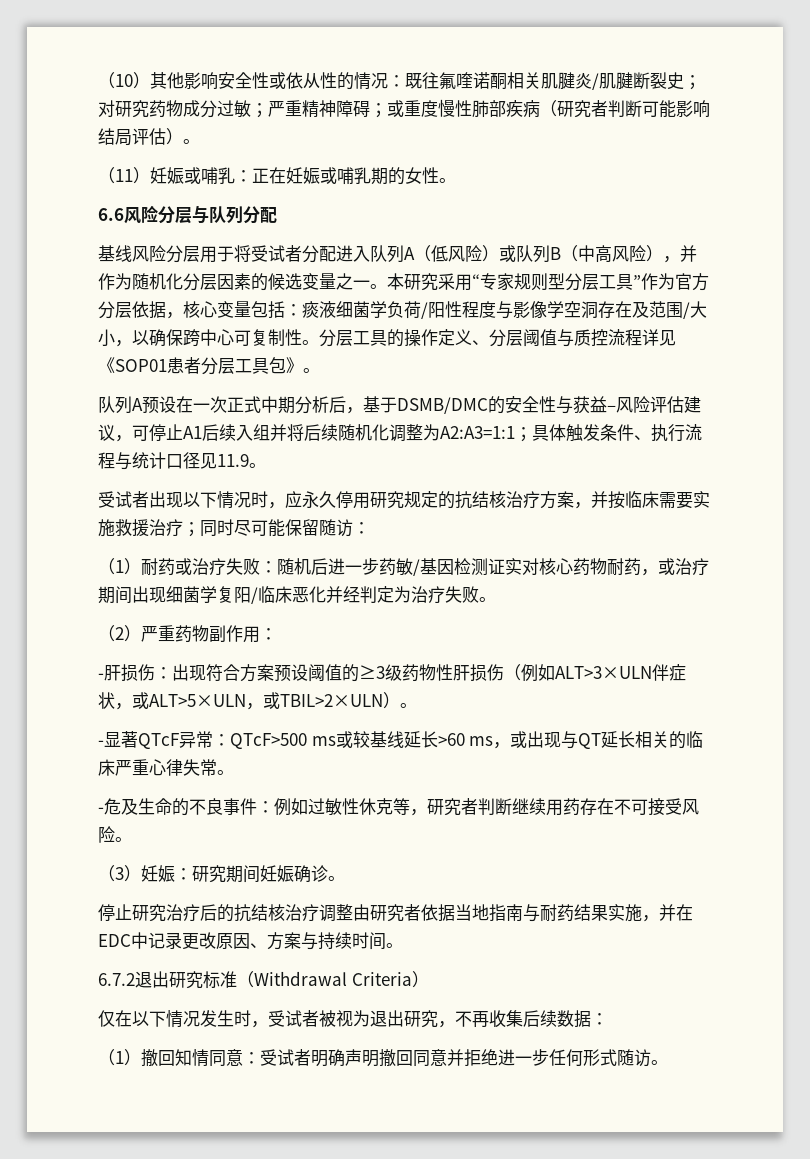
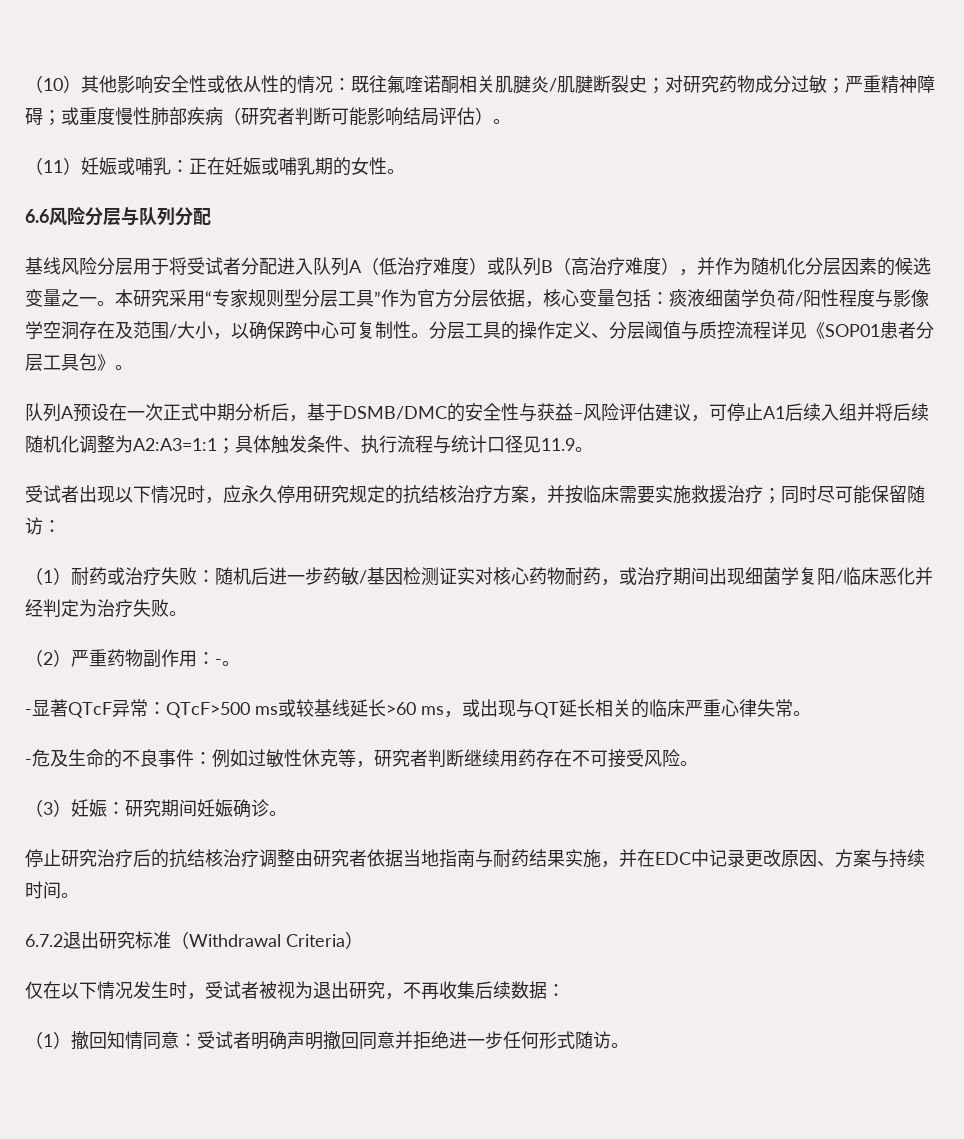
[448,245,482,262] 风险 -> [397,257,469,276] 治疗难度
[578,245,646,263] 中高风险 -> [571,257,661,276] 高治疗难度
[98,664,686,682] [98,692,400,710] // -肝损伤：出现符合方案预设阈值的≥3级药物性肝损伤（例如ALT>3×ULN伴症状，或ALT>5×ULN，或TBIL>2×ULN） -> [215,659,222,665] -

